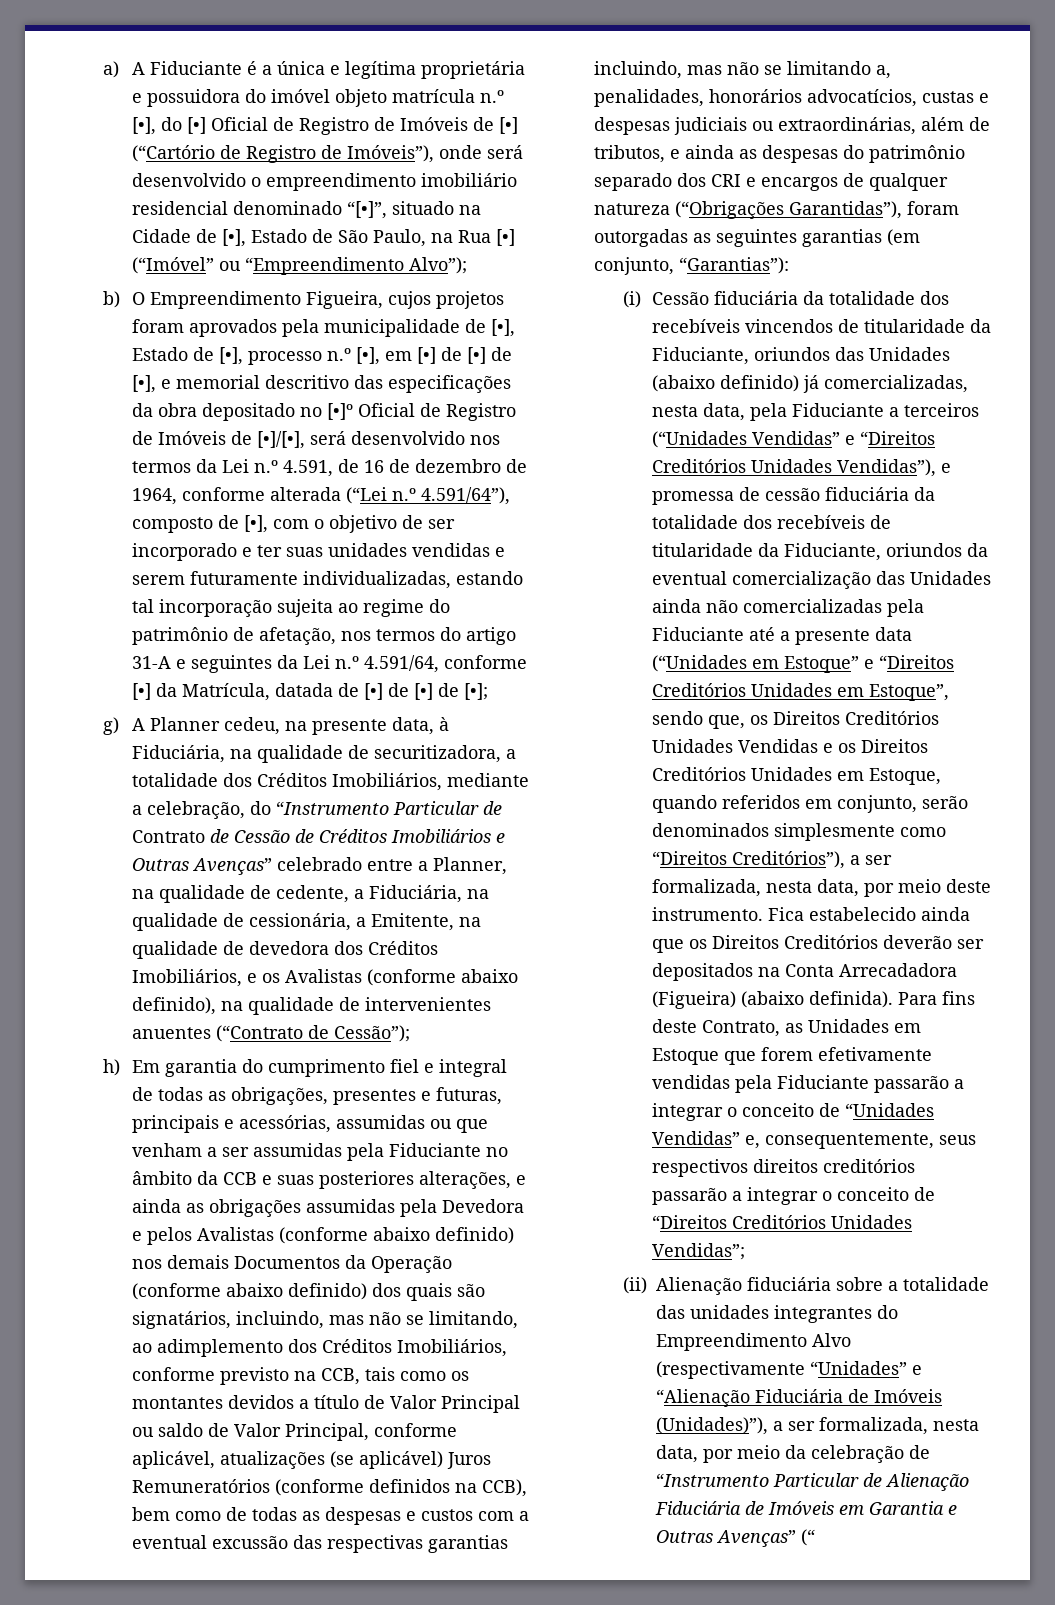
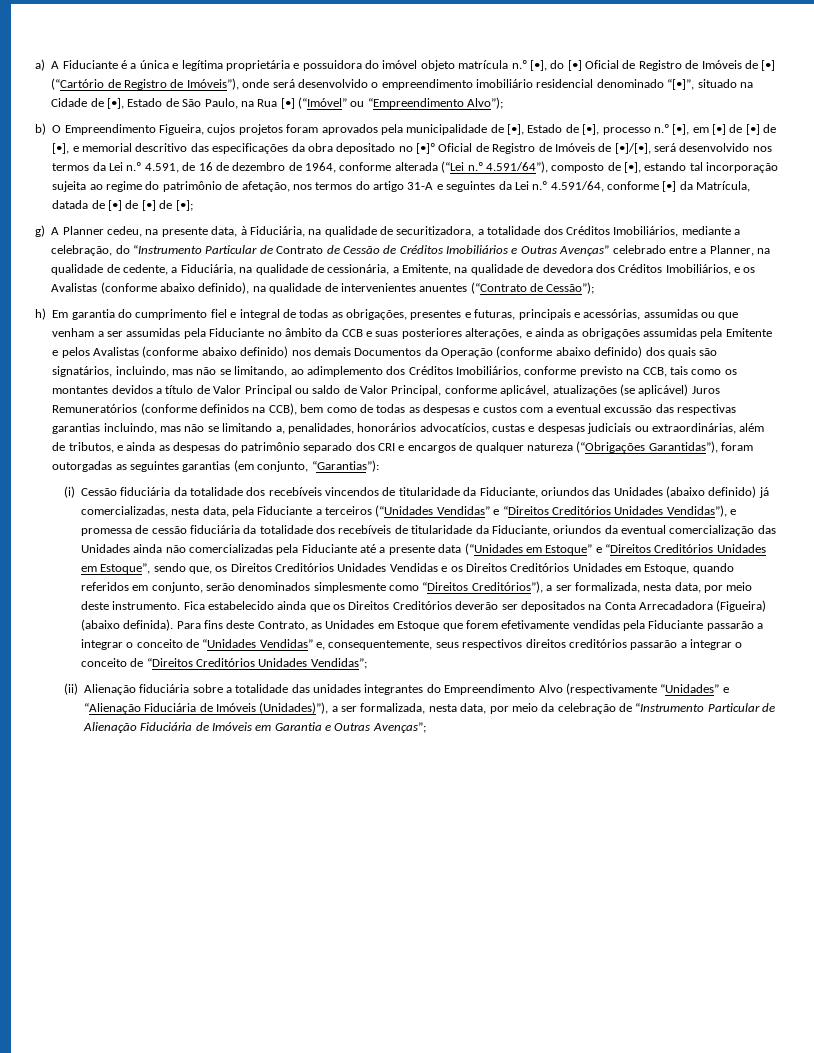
[272,515,455,533] [131,543,505,561] [131,571,451,589] com o objetivo de ser incorporado e ter suas unidades vendidas e serem futuramente individualizadas, -> (641, 167) none
[441,1199,524,1213] Devedora -> [725,328,772,337] Emitente
[715,1529,815,1547] Avenças” (“ -> [372,722,426,733] Avenças”;

